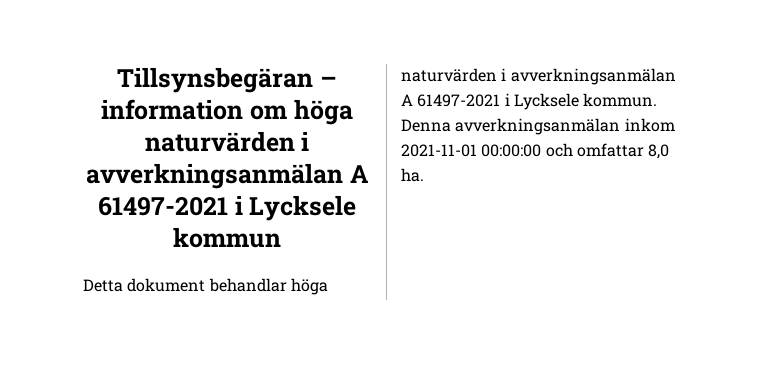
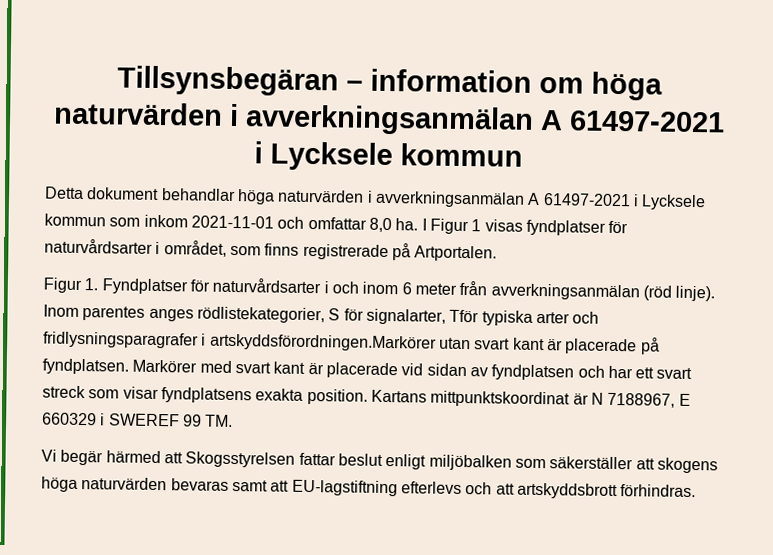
[583,93,658,107] [401,118,621,135] kommun. Denna avverkningsanmälan -> [44,213,141,227] kommun som
[481,144,542,157] 00:00:00 -> (274, 222) none
(424, 175) none -> [421,218,629,236] [44,238,498,262] [43,277,716,302] [43,304,600,326] [43,331,660,355] [42,358,693,381] [42,385,691,408] [42,412,234,428] [41,449,718,474] [41,476,697,500] I Figur 1 visas fyndplatser för naturvårdsarter i området, som finns registrerade på Artportalen. // Figur 1. Fyndplatser för naturvårdsarter i och inom 6 meter från avverkningsanmälan (röd linje). Inom parentes anges rödlistekategorier, S för signalarter, Tför typiska arter och fridlysningsparagrafer i artskyddsförordningen.Markörer utan svart kant är placerade på fyndplatsen. Markörer med svart kant är placerade vid sidan av fyndplatsen och har ett svart streck som visar fyndplatsens exakta position. Kartans mittpunktskoordinat är N 7188967, E 660329 i SWEREF 99 TM. // Vi begär härmed att Skogsstyrelsen fattar beslut enligt miljöbalken som säkerställer att skogens höga naturvärden bevaras samt att EU-lagstiftning efterlevs och att artskyddsbrott förhindras.

